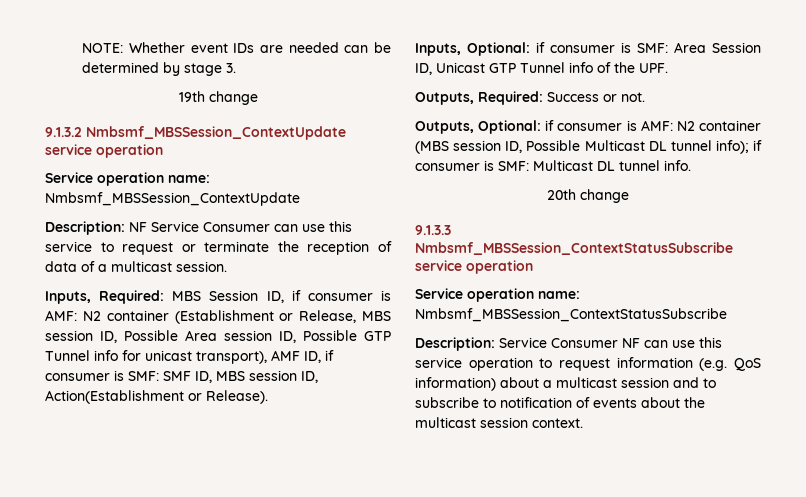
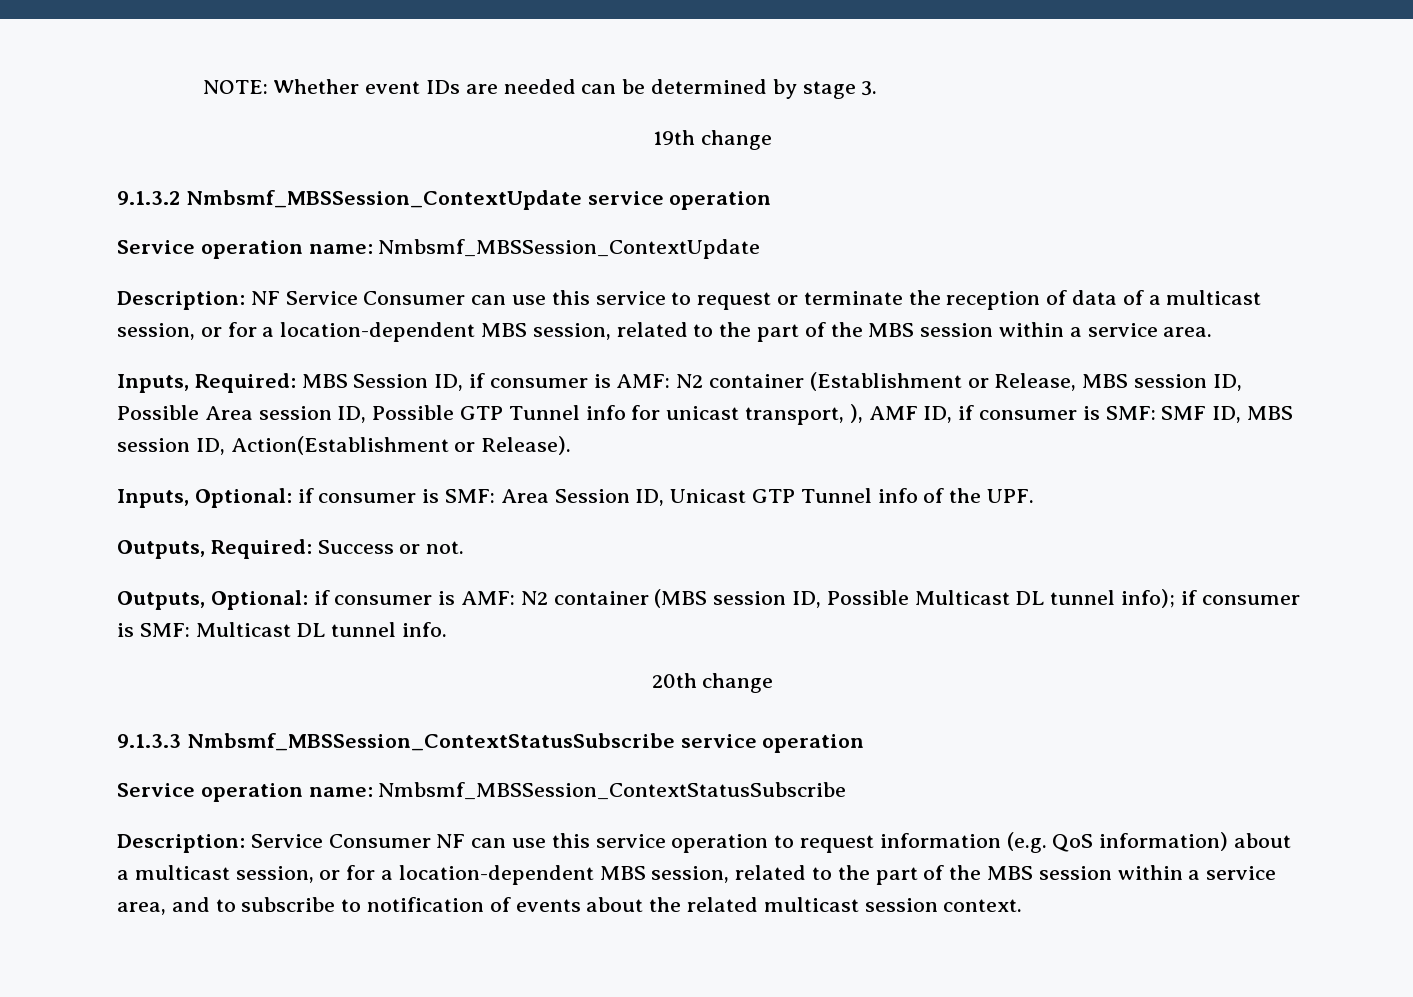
[176,261,227,272] session. -> [117,322,1213,342] session, or for a location-dependent MBS session, related to the part of the MBS session within a service area.
[196,351,267,364] transport), -> [745,404,863,425] transport, ),
[621,377,669,388] session -> [235,865,1277,885] [117,902,166,915] session, or for a location-dependent MBS session, related to the part of the MBS session within a service area,
(705, 402) none -> [687,897,759,912] related

